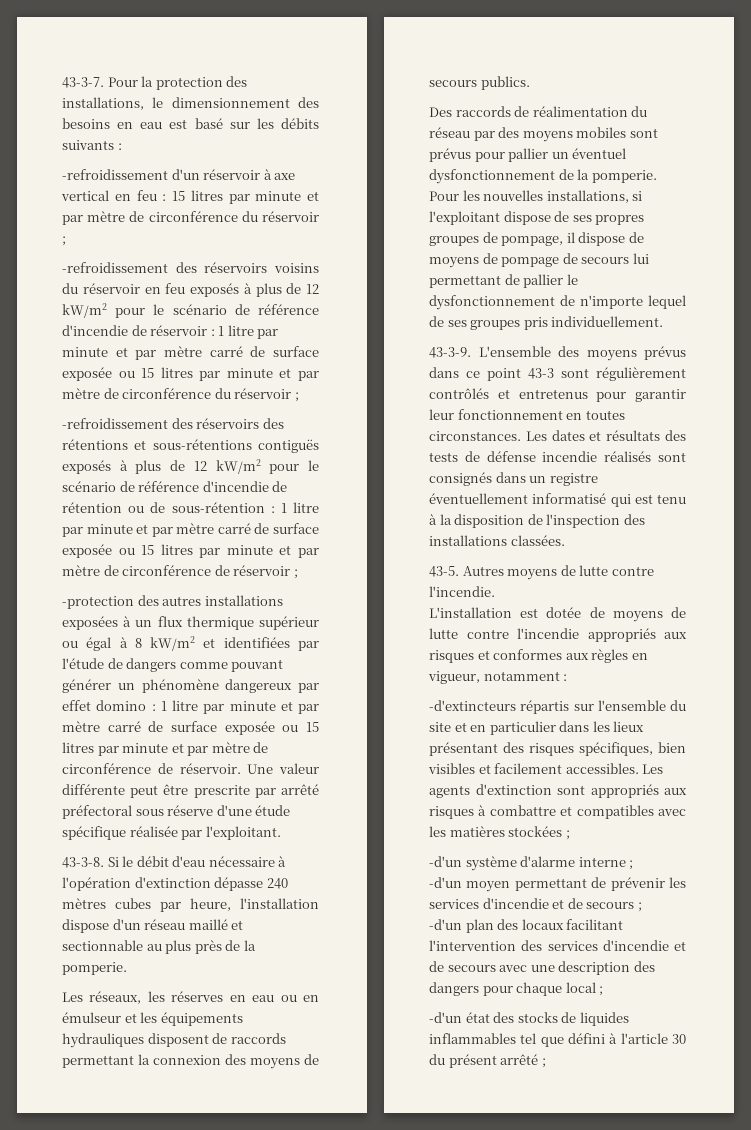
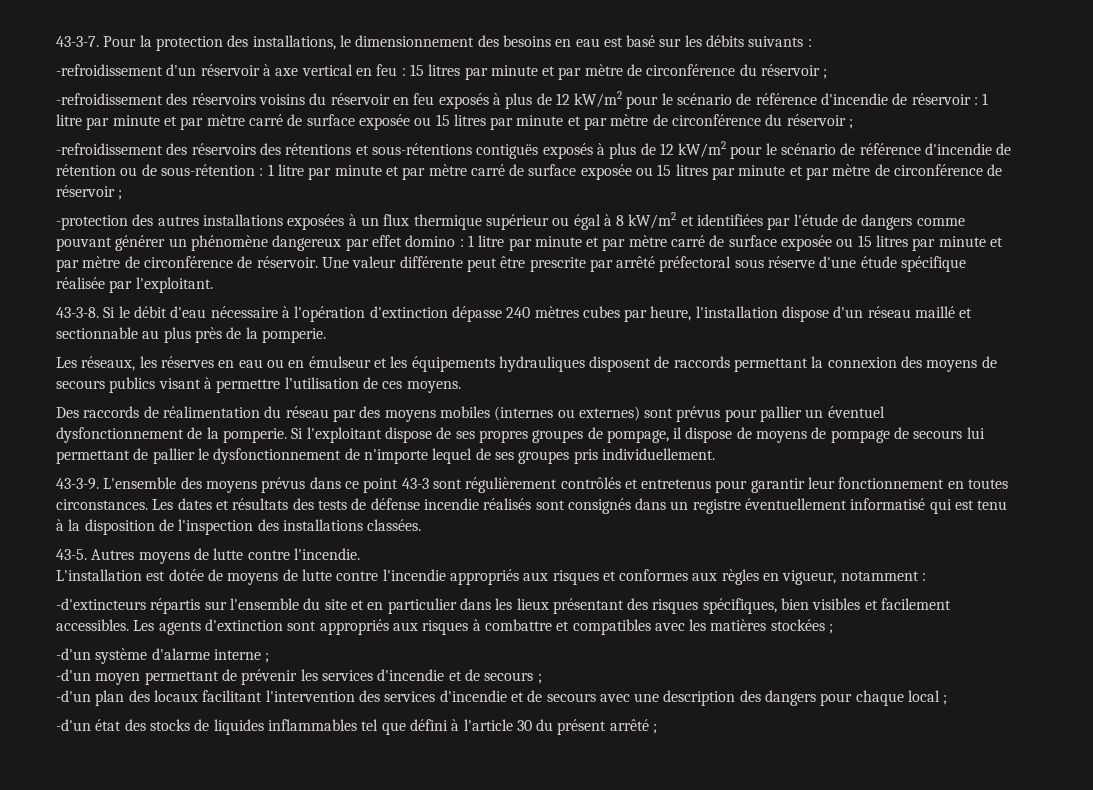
[480,76,530,90] publics. -> [109,377,461,393] publics visant à permettre l’utilisation de ces moyens.
(627, 132) none -> [494,406,640,421] (internes ou externes)
[429,190,643,203] Pour les nouvelles installations, si -> [291,428,304,439] Si

